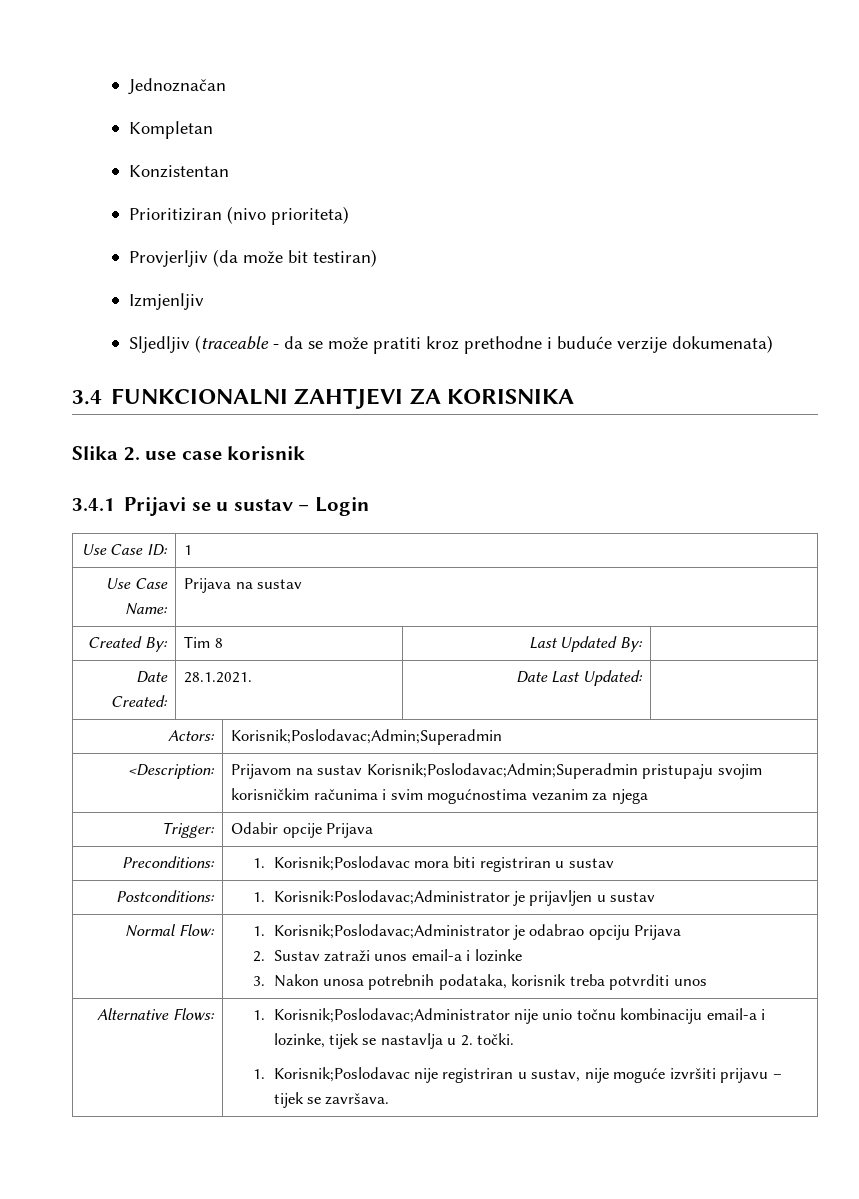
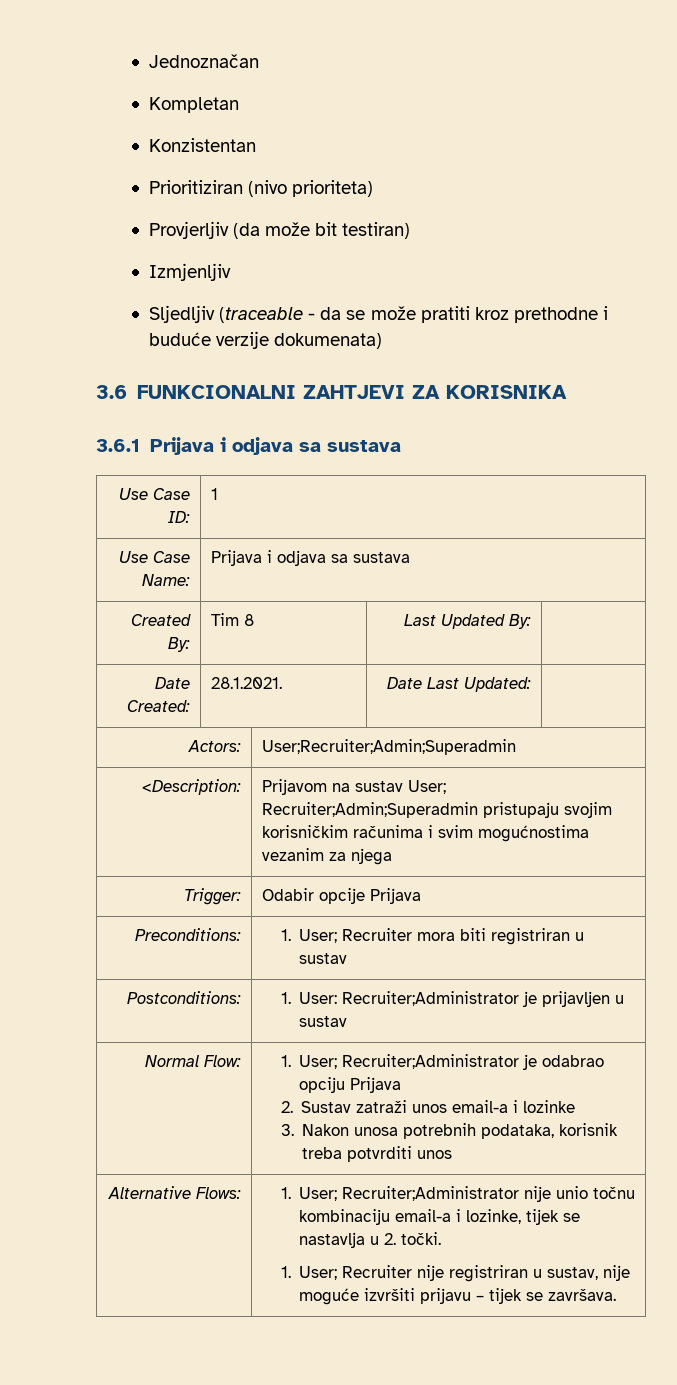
[72,390,102,405] 3.4 -> [96,385,127,399] 3.6
[72,446,306,461] [72,497,369,516] Slika 2. use case korisnik // 3.4.1 Prijavi se u sustav – Login -> [96,437,401,455] 3.6.1 Prijava i odjava sa sustava
[235,579,303,589] na sustav -> [266,550,410,566] i odjava sa sustava
[231,729,503,745] Korisnik;Poslodavac;Admin;Superadmin -> [261,739,516,755] User;Recruiter;Admin;Superadmin
[366,763,638,779] Korisnik;Poslodavac;Admin;Superadmin -> [407,780,446,794] [261,802,478,818] User; Recruiter;Admin;Superadmin
[273,856,410,871] Korisnik;Poslodavac -> [299,928,413,943] User; Recruiter
[273,890,510,905] Korisnik:Poslodavac;Administrator -> [299,991,520,1006] User: Recruiter;Administrator
[273,924,510,939] Korisnik;Poslodavac;Administrator -> [299,1054,520,1069] User; Recruiter;Administrator
[273,1008,510,1023] Korisnik;Poslodavac;Administrator -> [299,1186,520,1201] User; Recruiter;Administrator
[273,1067,410,1082] Korisnik;Poslodavac -> [299,1265,413,1280] User; Recruiter

